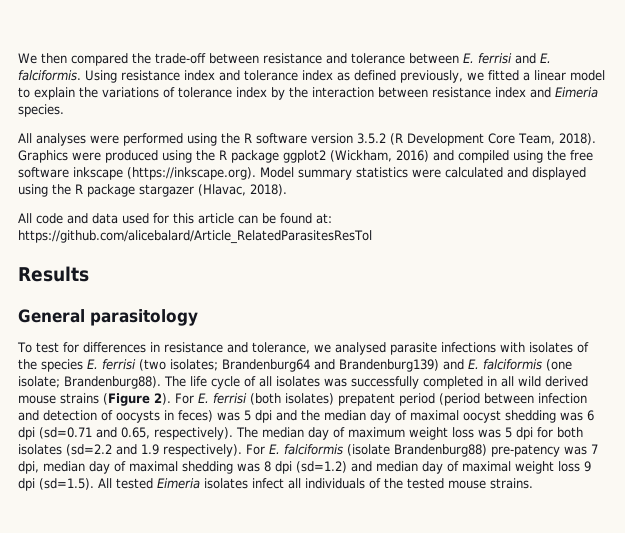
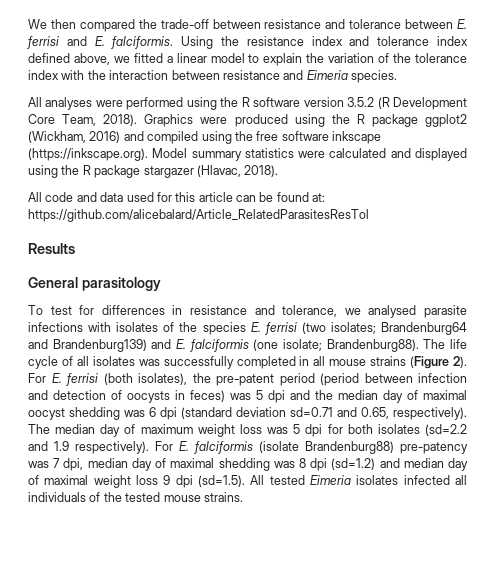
(117, 76) none -> [221,36,239,46] the
[337,70,463,83] as defined previously, -> [28,53,110,65] defined above,
[102,87,285,100] variations of tolerance index by -> [328,53,467,63] [28,70,85,80] variation of the tolerance index with
[495,87,526,98] index -> (280, 75) none
[518,376,588,387] wild derived -> (326, 361) none
[285,393,395,406] isolates) prepatent -> [138,373,274,386] isolates), the pre-patent
[39,427,92,439] (sd=0.71 -> [181,407,333,419] (standard deviation sd=0.71
[252,478,284,489] infect -> [403,475,450,485] infected

